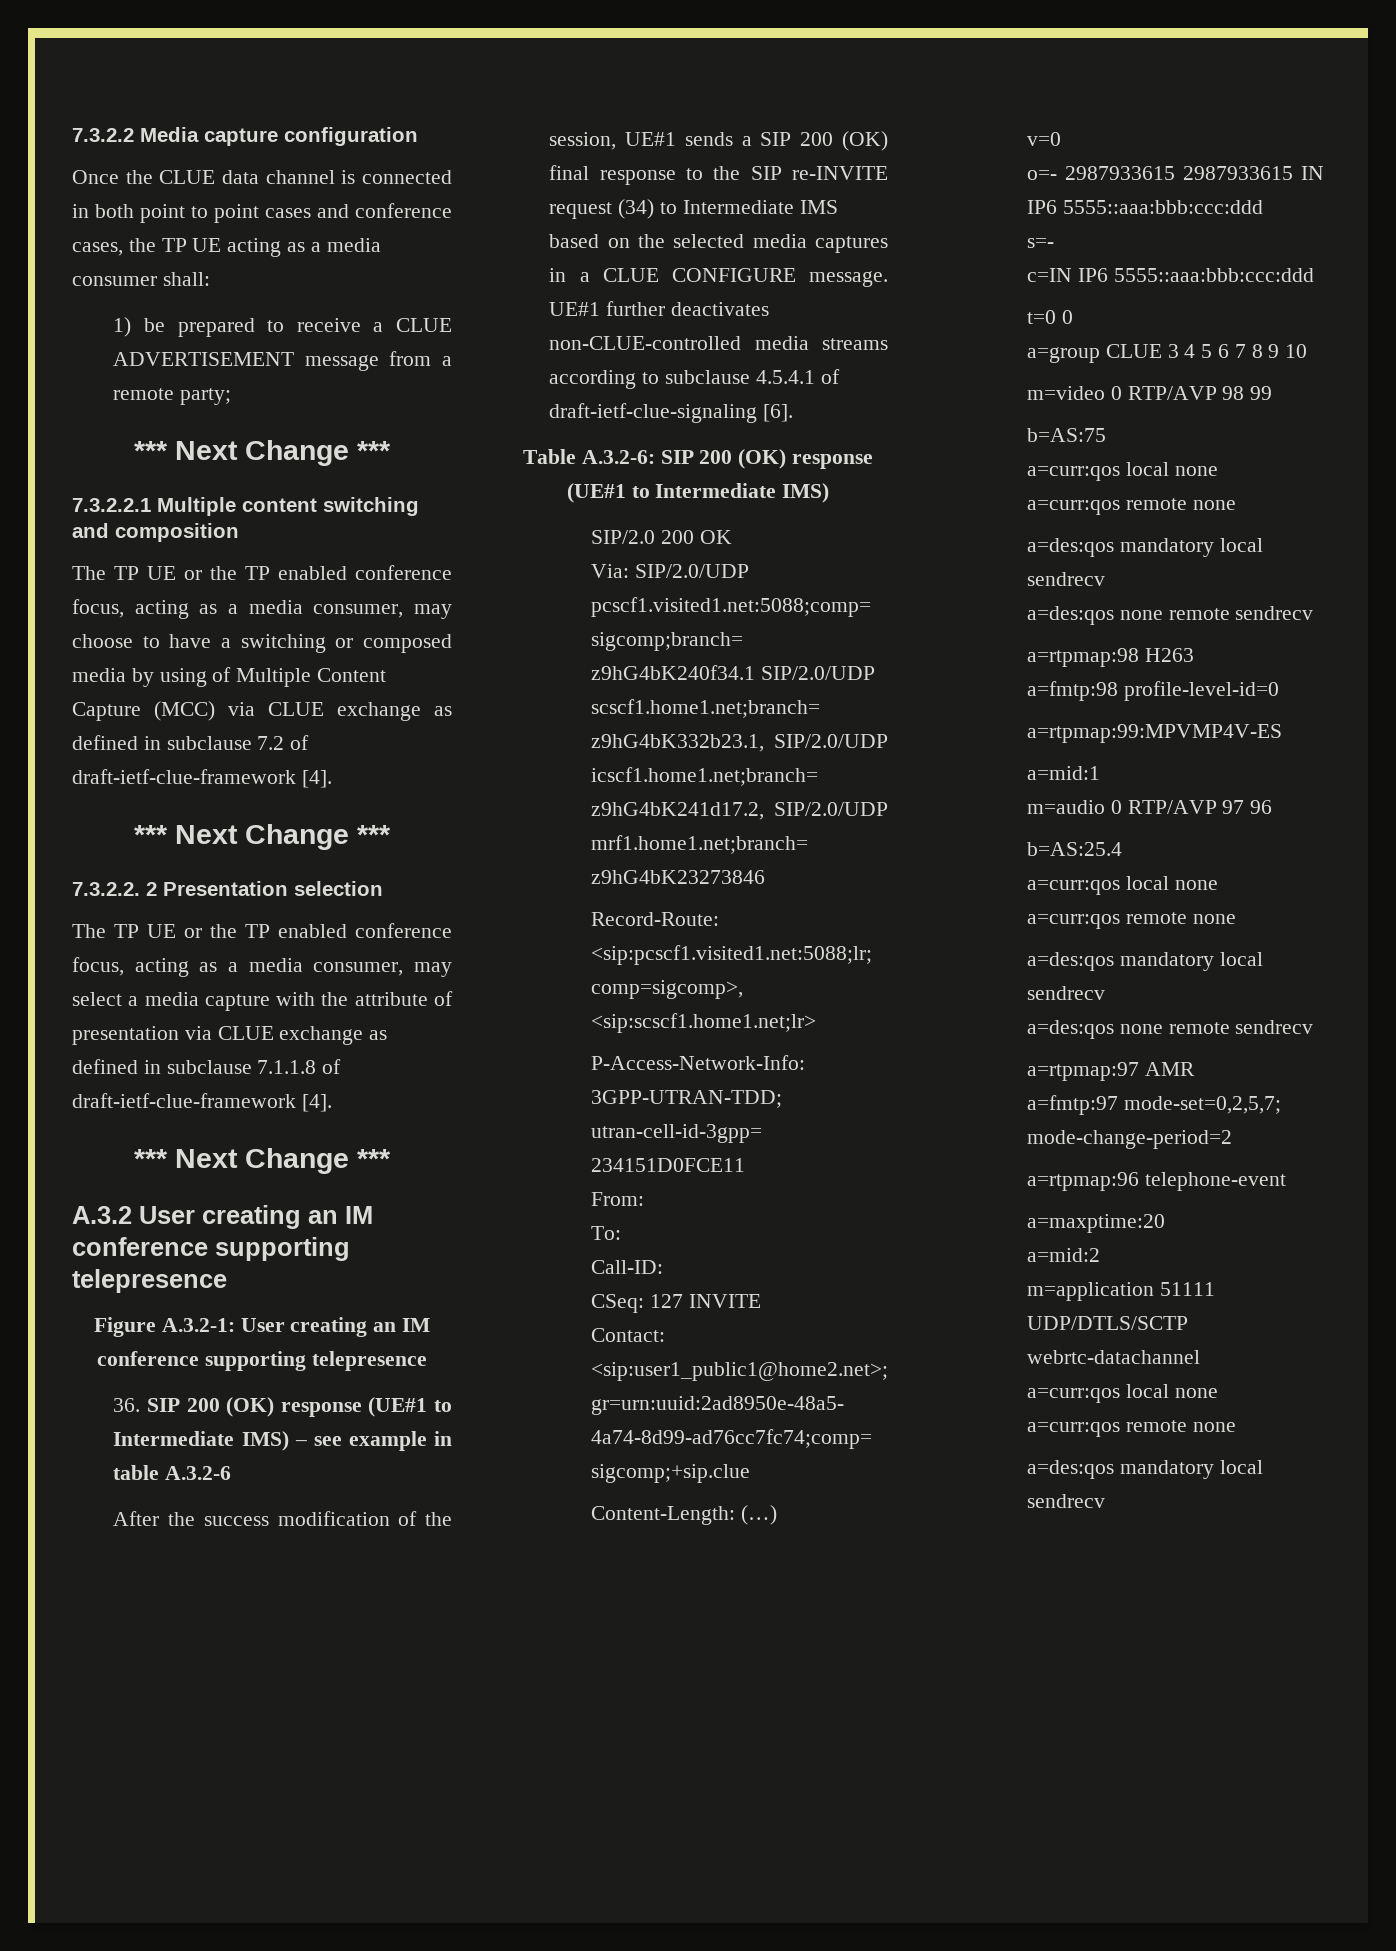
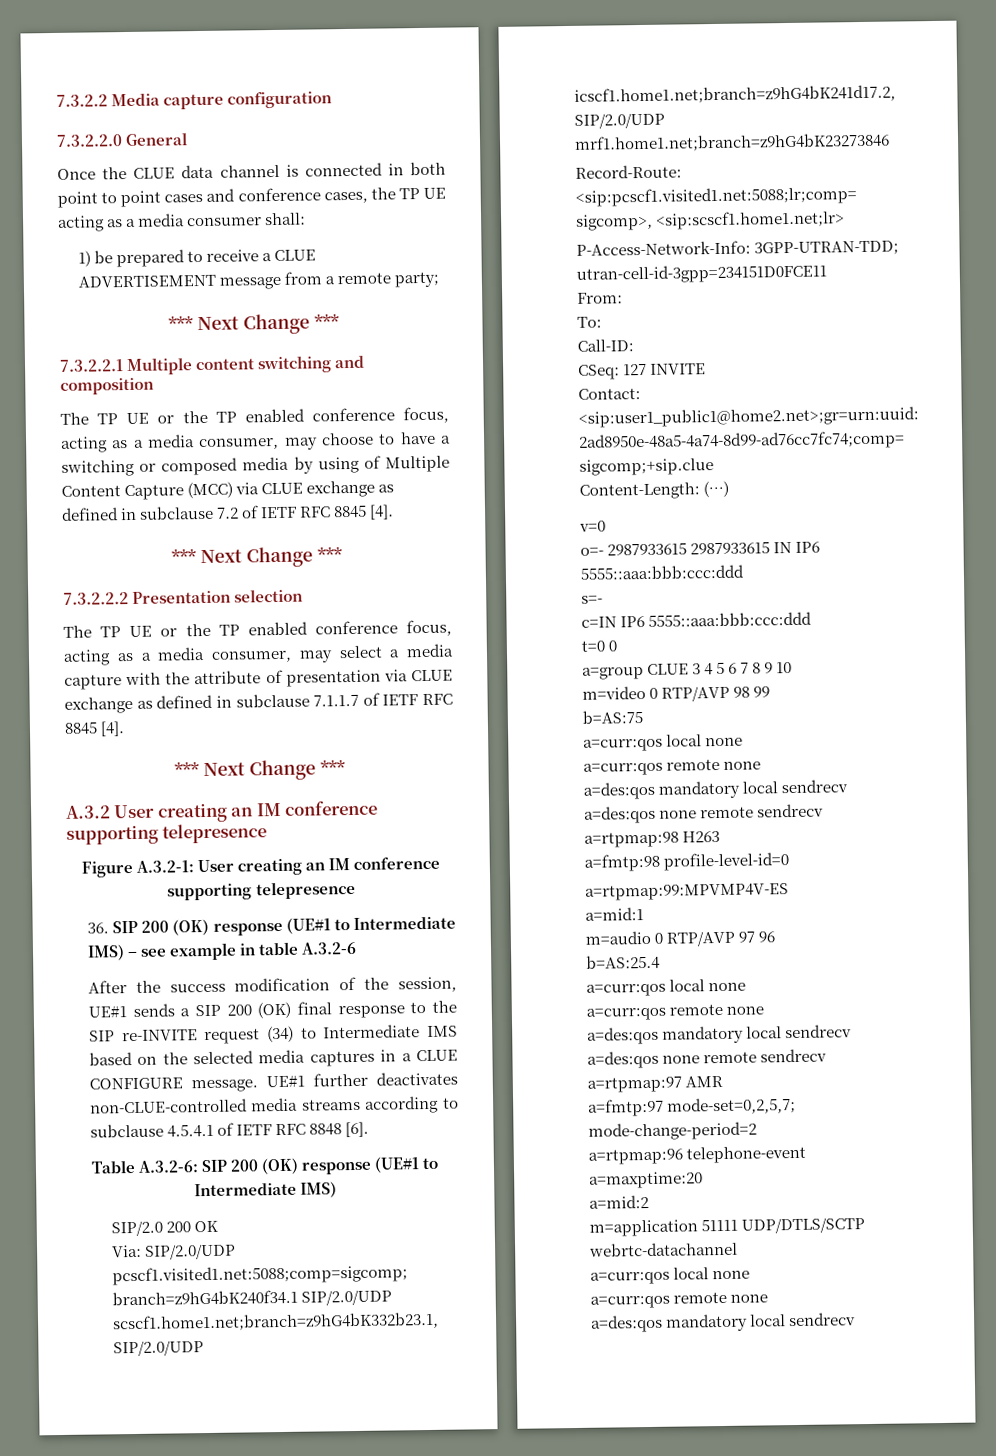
(418, 136) none -> [56,132,189,147] // 7.3.2.2.0 General
[72,769,332,788] [134,824,391,850] [72,882,157,896] draft-ietf-clue-framework [4]. // *** Next Change *** // 7.3.2.2. 2 -> [260,504,395,520] [171,546,343,568] [63,592,129,605] IETF RFC 8845 [4]. // *** Next Change *** // 7.3.2.2.2
[257,1059,342,1074] [72,1093,296,1108] 7.1.1.8 of draft-ietf-clue-framework -> [313,692,453,707] [64,721,98,735] 7.1.1.7 of IETF RFC 8845
[549,403,758,423] draft-ietf-clue-signaling -> [236,1123,343,1136] IETF RFC 8848

